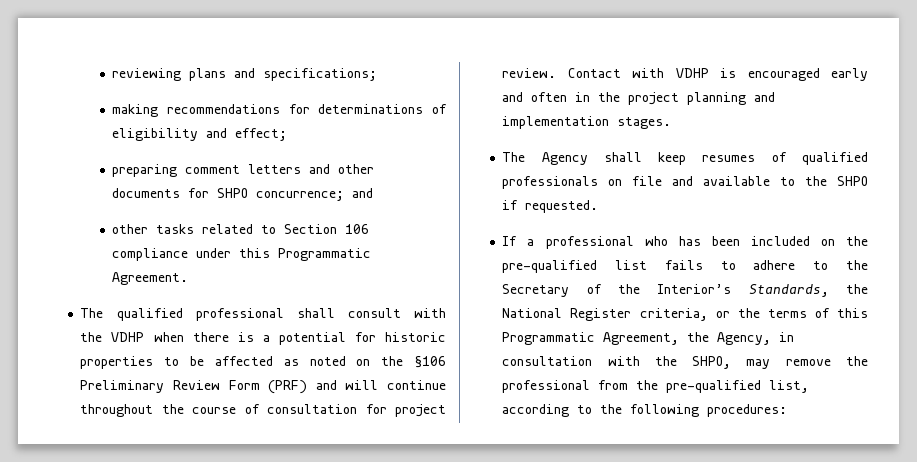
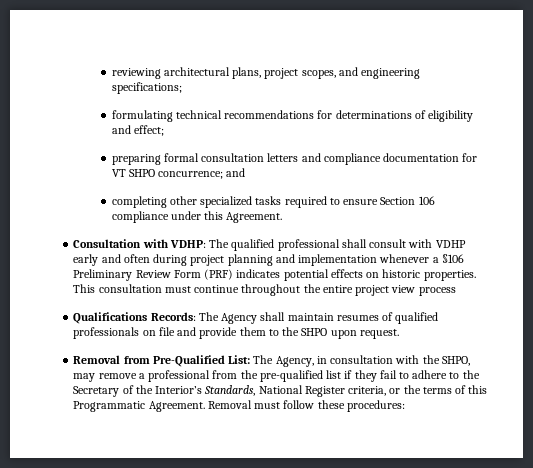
[189,68,256,81] plans and -> [163,67,421,79] architectural plans, project scopes, and engineering
[112,104,159,117] making -> [111,110,222,122] formulating technical
[185,164,375,174] [112,188,374,201] [112,224,277,234] comment letters and other documents for SHPO concurrence; and // other tasks related to -> [163,153,478,165] [111,168,246,179] [111,196,379,208] formal consultation letters and compliance documentation for VT SHPO concurrence; and // completing other specialized tasks required to ensure
[278,248,372,261] Programmatic -> (224, 215) none
(189, 278) none -> [73,239,206,248] Consultation with VDHP:
[80,332,446,345] [80,356,404,369] the VDHP when there is a potential for historic properties to be affected as noted on the -> [435,240,466,248] [73,254,439,266] VDHP early and often during project planning and implementation whenever a
[315,380,447,390] [80,404,447,417] [502,68,868,81] [502,92,776,105] [502,116,672,129] and will continue throughout the course of consultation for project review. Contact with VDHP is encouraged early and often in the project planning and implementation stages. // -> [236,269,476,281] [73,284,456,296] [73,312,196,324] indicates potential effects on historic properties. This consultation must continue throughout the entire project view process // Qualifications Records:
[658,152,687,165] keep -> [287,313,334,321] maintain
[703,176,771,186] available -> [199,327,266,339] provide them
[502,200,599,213] [502,236,868,249] [502,260,703,273] if requested. // If a professional who has been included on the pre-qualified list fails -> [330,329,399,339] [73,355,470,367] [73,370,397,382] upon request. // Removal from Pre-Qualified List: The Agency, in consultation with the SHPO, may remove a professional from the pre-qualified list if they fail
[846,284,868,294] the -> (256, 390) none
[603,332,795,345] [502,356,868,369] [502,380,810,393] [502,404,700,417] Agreement, the Agency, in consultation with the SHPO, may remove the professional from the pre-qualified list, according to the following -> [148,400,345,412] Agreement. Removal must follow these

